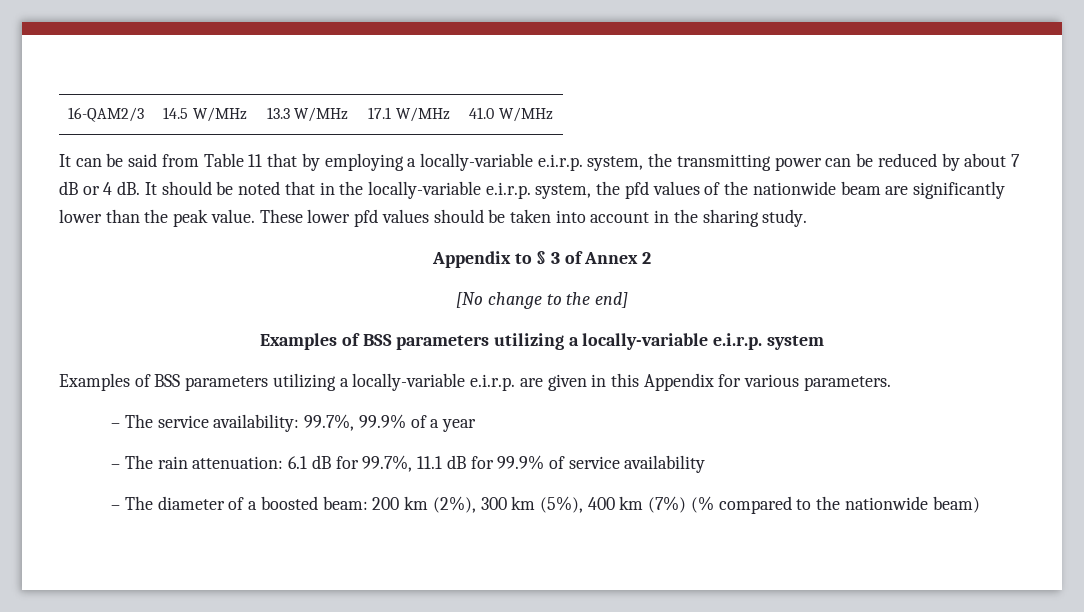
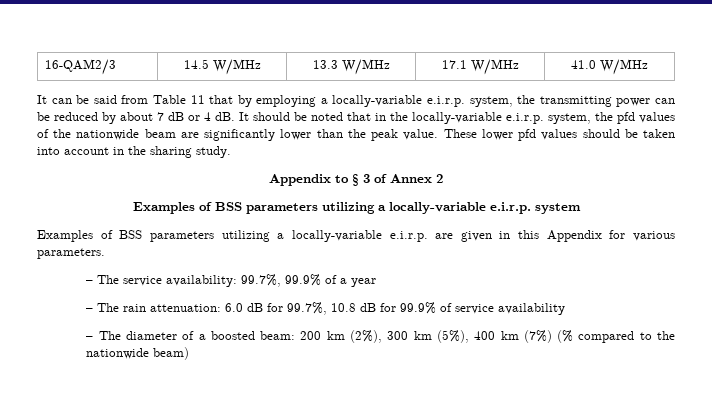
[456,292,628,309] // [No change to the end] -> (443, 178) none
[288,456,308,469] 6.1 -> [225,303,244,312] 6.0
[417,456,443,469] 11.1 -> [331,303,357,312] 10.8

